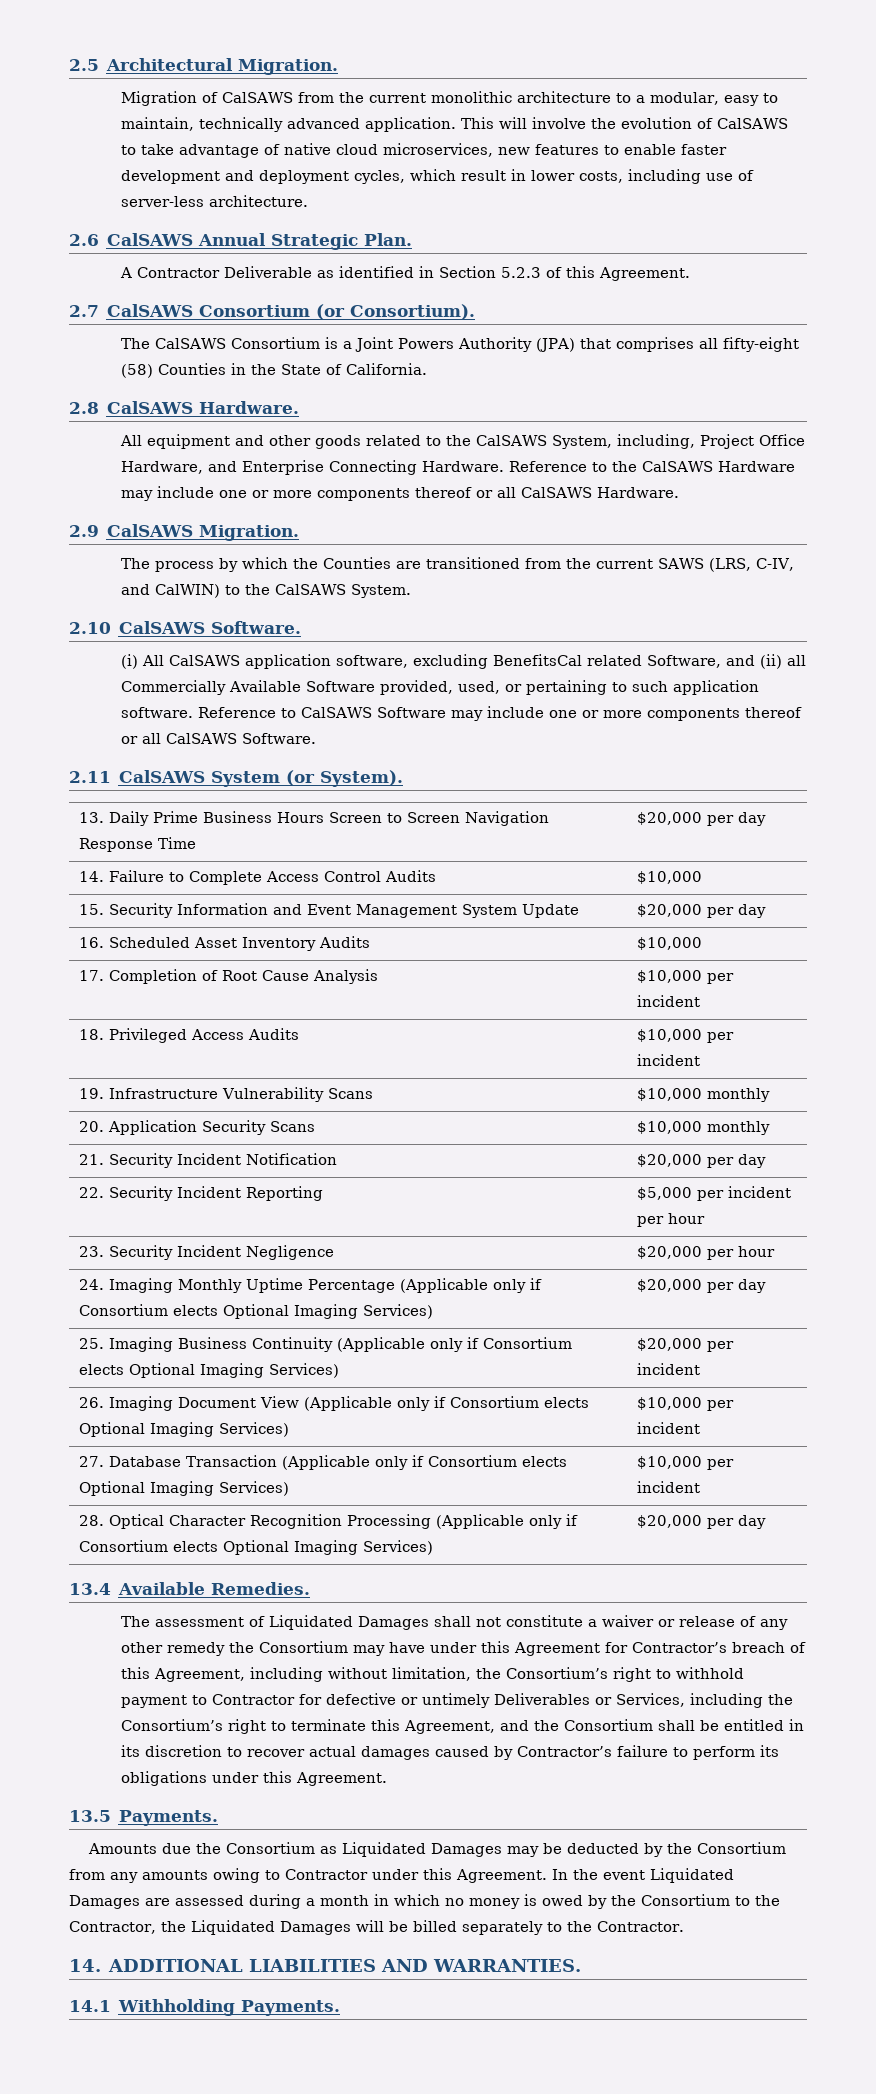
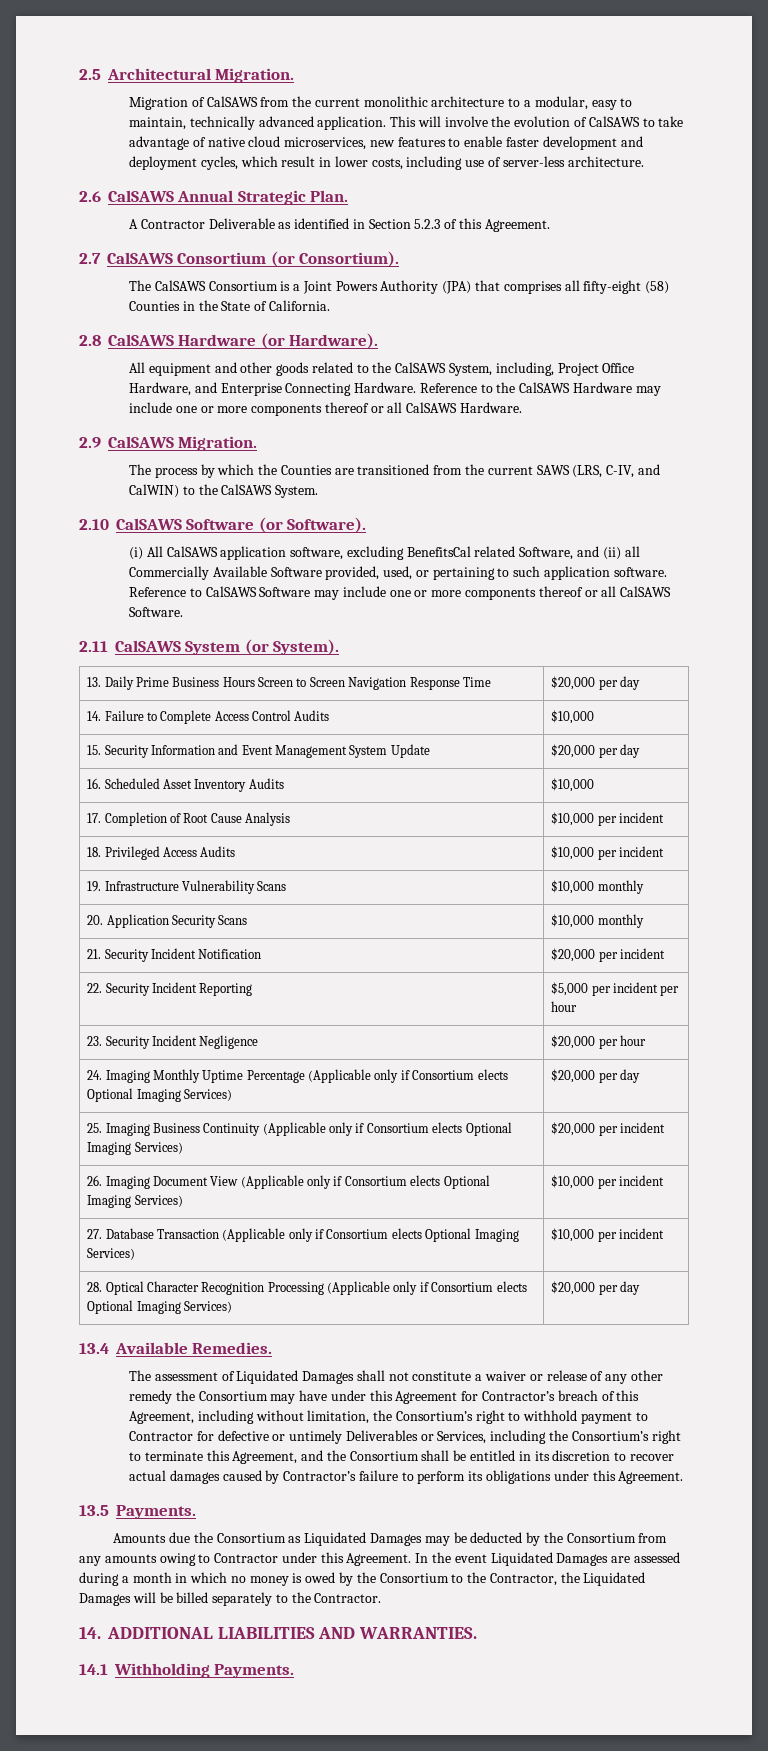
[199,401,300,414] Hardware. -> [178,333,379,349] Hardware (or Hardware).
[211,621,302,634] Software. -> [186,517,367,533] Software (or Software).
[738,1154,767,1168] day -> [619,948,665,959] incident

